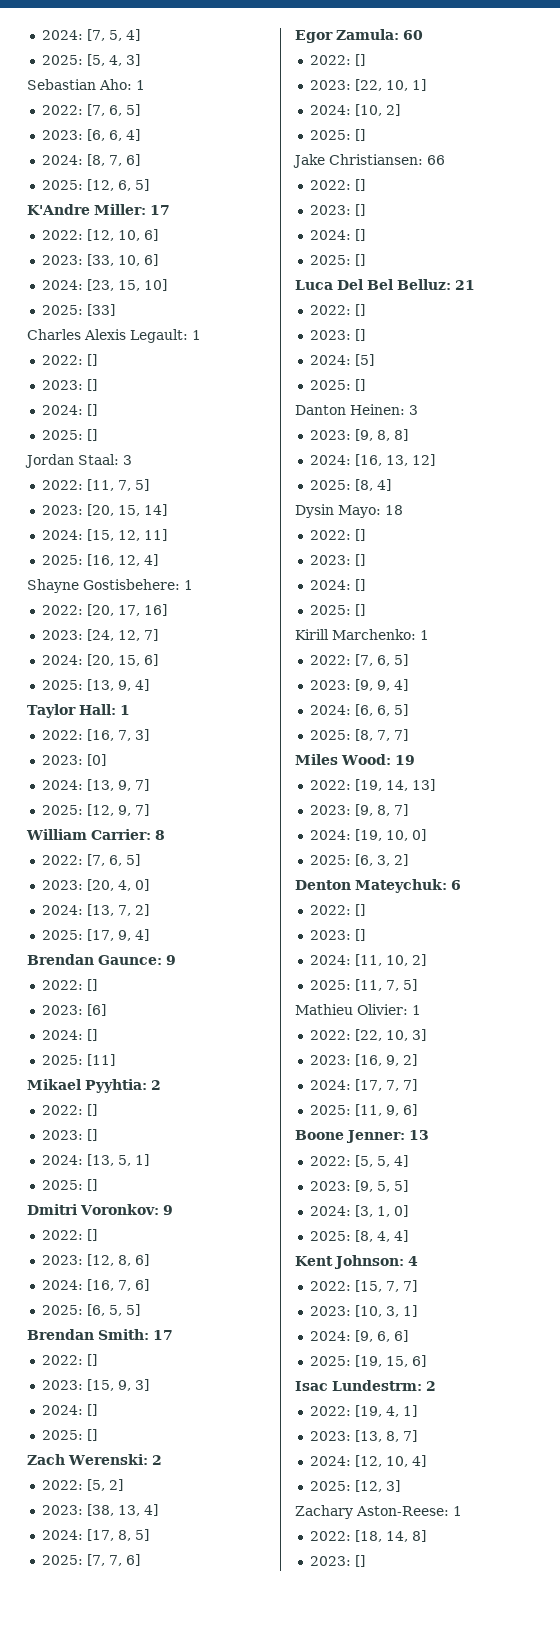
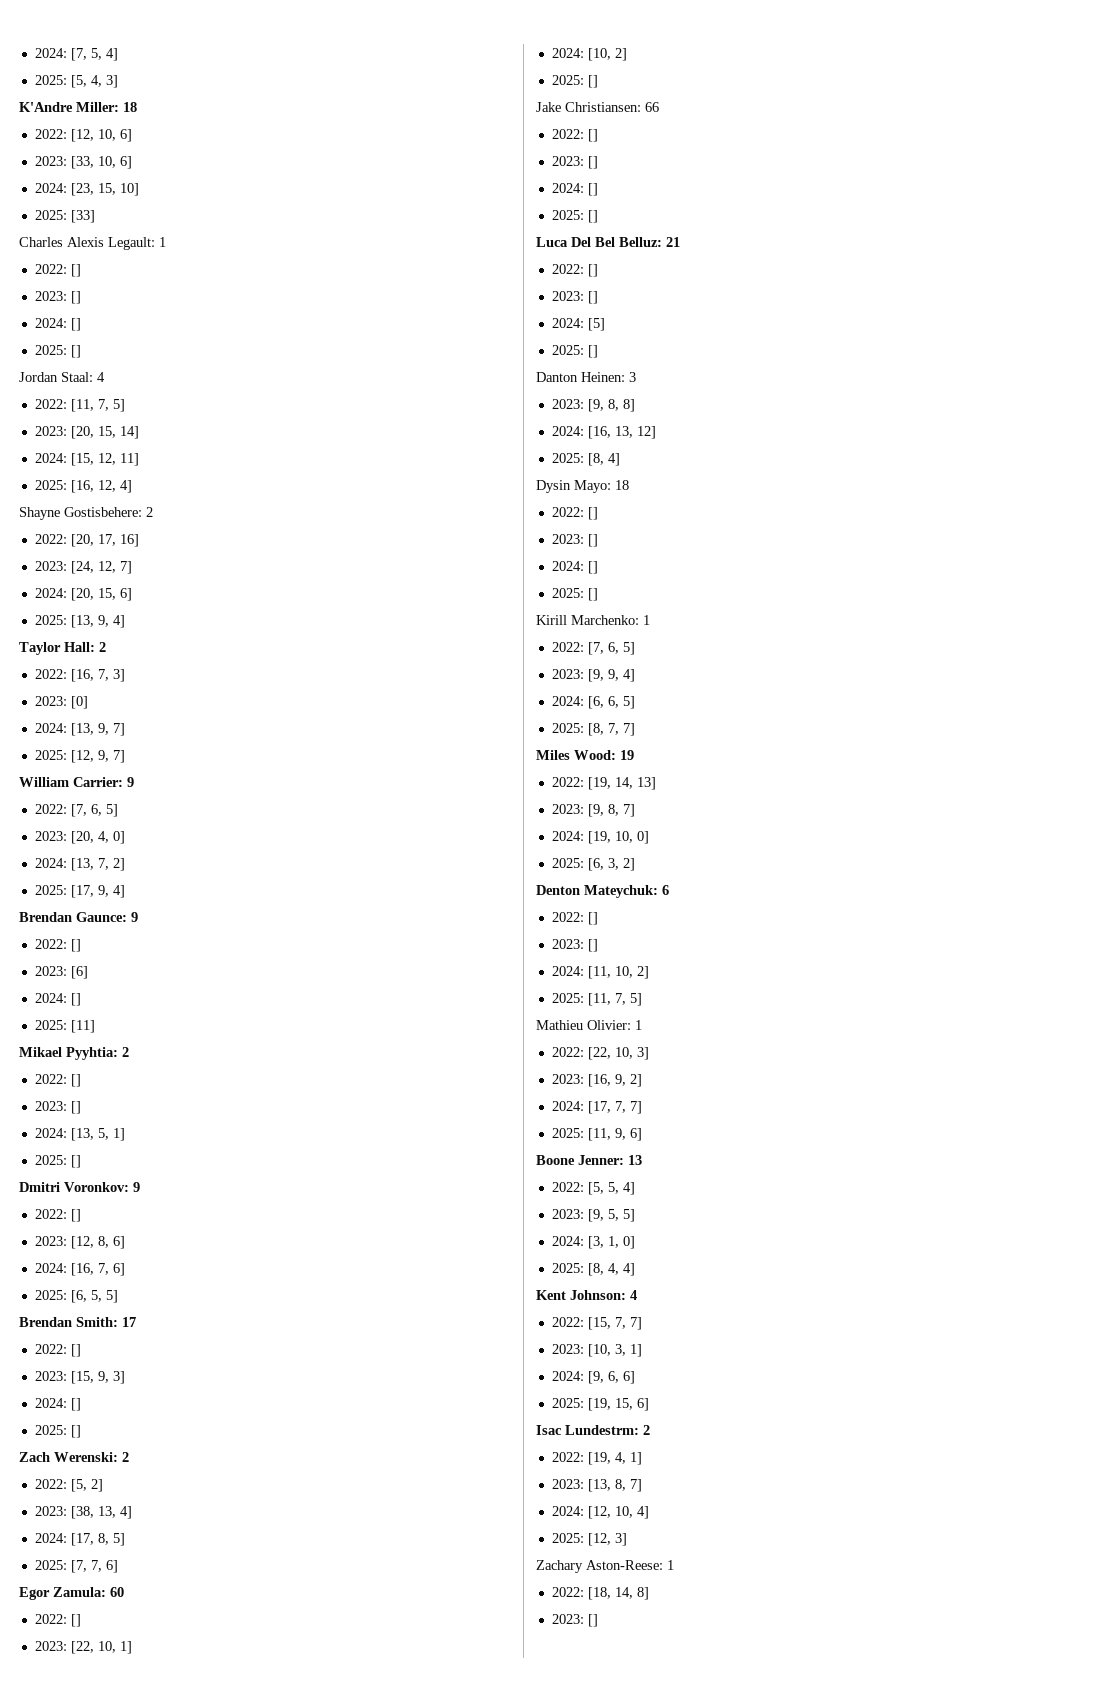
[27,79,145,90] [41,104,140,116] [41,129,140,141] [41,154,140,166] [41,179,149,191] // Sebastian Aho: 1 // 2022: [7, 6, 5] // 2023: [6, 6, 4] // 2024: [8, 7, 6] // 2025: [12, 6, 5] -> (118, 81) none
[150,205,170,215] 17 -> [123,102,137,112] 18
[123,455,132,465] 3 -> [97,372,105,382] 4
[184,580,193,590] 1 -> [146,507,153,517] 2
[119,705,130,715] 1 -> [99,642,106,652] 2
[155,830,165,840] 8 -> [127,777,134,787] 9

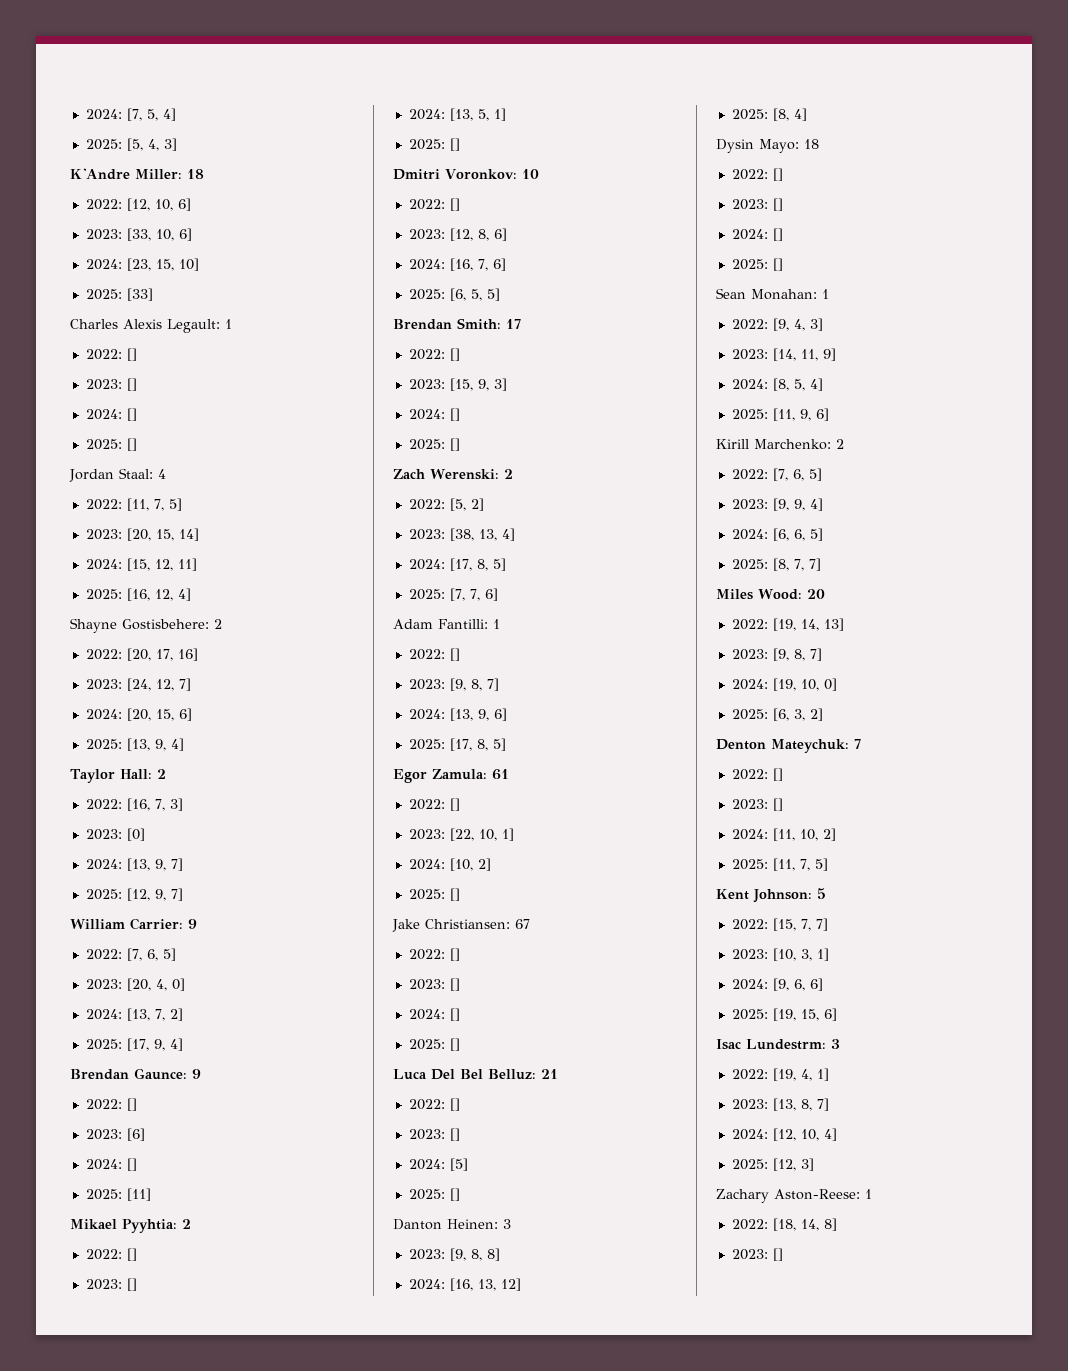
[133,1182,140,1192] 9 -> [521,169,539,179] 10
(118, 1566) none -> [393,619,500,629] [408,648,460,661] [408,678,499,691] [408,708,507,721] [408,738,506,751] // Adam Fantilli: 1 // 2022: [] // 2023: [9, 8, 7] // 2024: [13, 9, 6] // 2025: [17, 8, 5]
[110,1587,124,1597] 60 -> [492,769,509,780] 61
[645,102,659,112] 66 -> [515,919,530,929] 67
(598, 594) none -> [716,288,829,300] [731,318,823,331] [731,348,836,361] [731,378,823,391] [731,408,829,421] // Sean Monahan: 1 // 2022: [9, 4, 3] // 2023: [14, 11, 9] // 2024: [8, 5, 4] // 2025: [11, 9, 6]
[643,615,650,625] 1 -> [836,439,844,449] 2
[620,750,634,760] 19 -> [806,589,825,599] 20
[662,885,669,895] 6 -> [854,739,861,749] 7
[536,1020,642,1030] [551,1047,649,1060] [551,1074,642,1087] [551,1101,642,1114] [551,1128,642,1141] [536,1155,642,1165] [551,1182,635,1195] [551,1209,635,1222] [551,1236,635,1249] [551,1263,635,1276] // Mathieu Olivier: 1 // 2022: [22, 10, 3] // 2023: [16, 9, 2] // 2024: [17, 7, 7] // 2025: [11, 9, 6] // Boone Jenner: 13 // 2022: [5, 5, 4] // 2023: [9, 5, 5] // 2024: [3, 1, 0] // 2025: [8, 4, 4] -> (828, 864) none
[630,1290,637,1300] 4 -> [817,888,826,899] 5
[643,1425,650,1435] 2 -> [831,1039,840,1049] 3

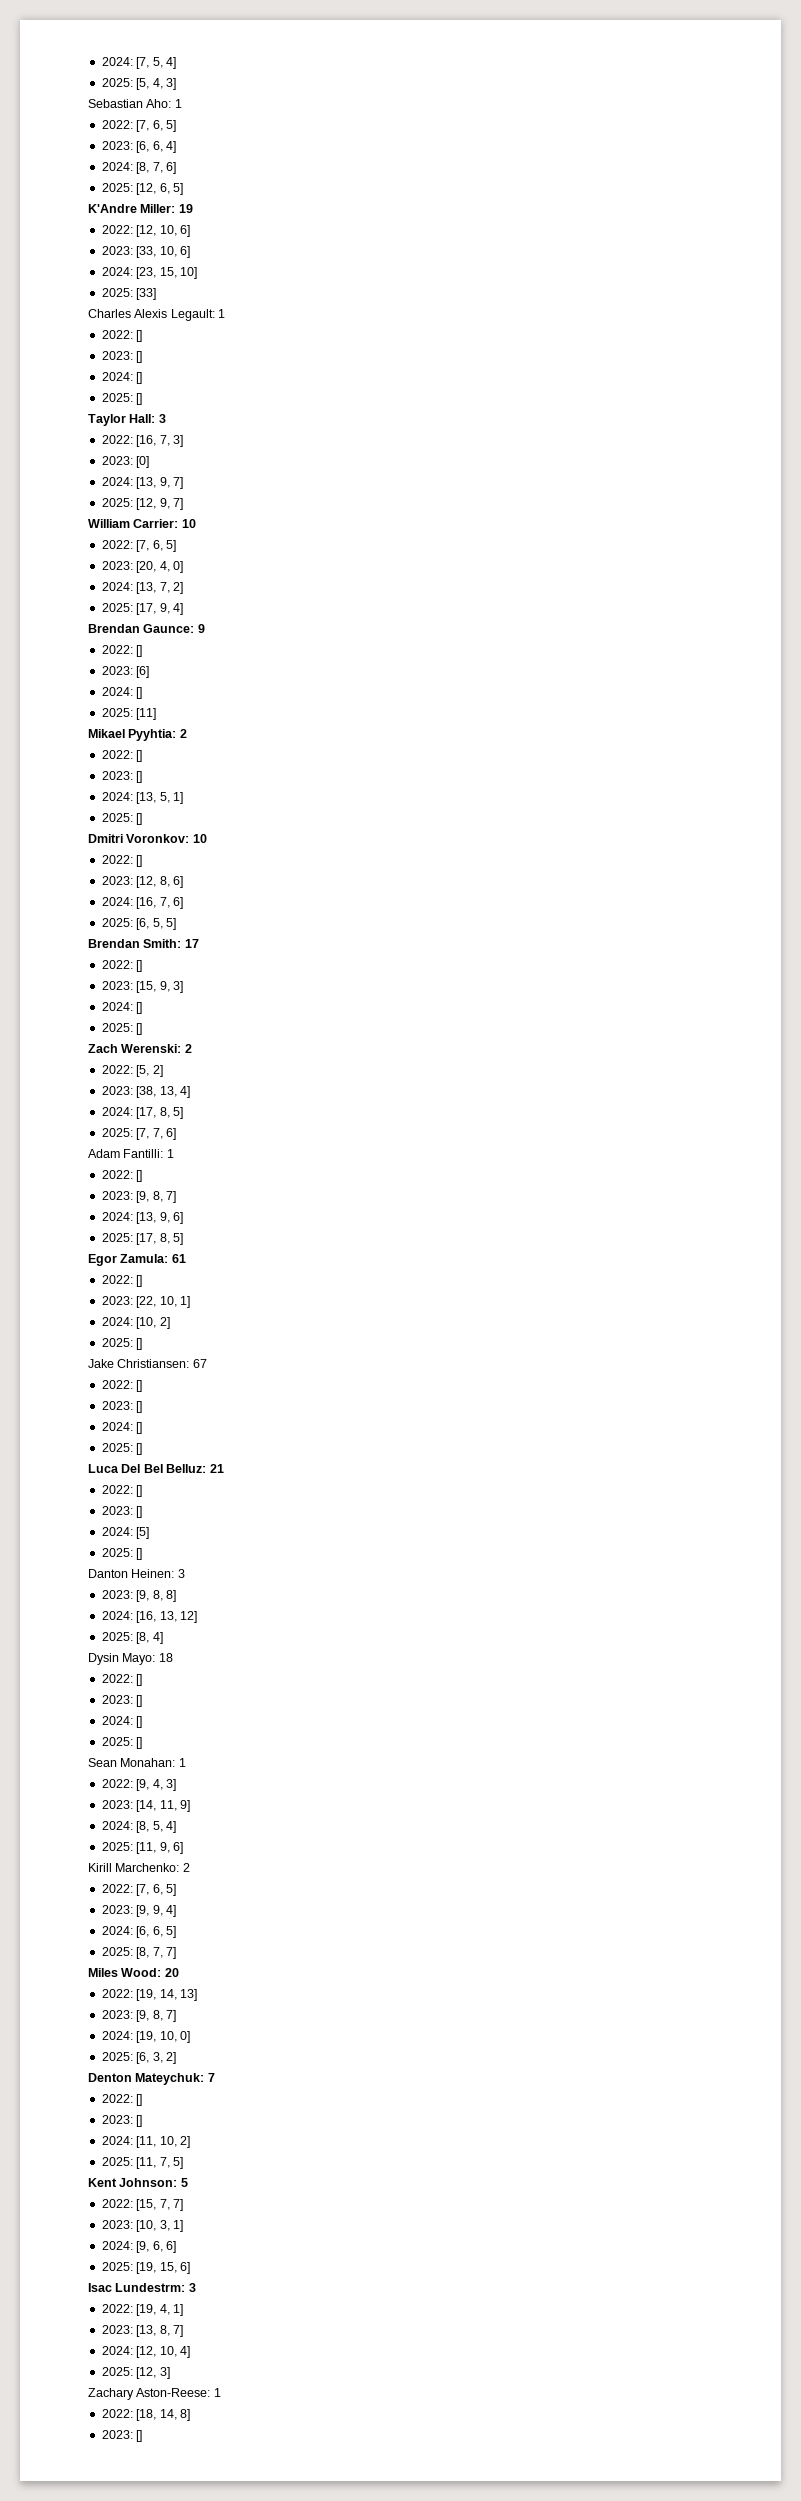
(177, 144) none -> [88,99,182,108] [101,120,176,132] [101,141,176,153] [101,162,176,174] [101,183,183,195] // Sebastian Aho: 1 // 2022: [7, 6, 5] // 2023: [6, 6, 4] // 2024: [8, 7, 6] // 2025: [12, 6, 5]
[187,169,204,179] 18 -> [178,204,193,213] 19
[69,468,166,482] [85,498,182,511] [85,528,199,541] [85,558,197,571] [85,588,191,601] [70,618,222,633] [85,648,198,661] [85,678,191,691] [85,708,192,721] [85,738,184,751] // Jordan Staal: 4 // 2022: [11, 7, 5] // 2023: [20, 15, 14] // 2024: [15, 12, 11] // 2025: [16, 12, 4] // Shayne Gostisbehere: 2 // 2022: [20, 17, 16] // 2023: [24, 12, 7] // 2024: [20, 15, 6] // 2025: [13, 9, 4] -> (143, 399) none
[156,769,166,779] 2 -> [158,414,166,423] 3
[188,919,197,929] 9 -> [181,519,196,528] 10

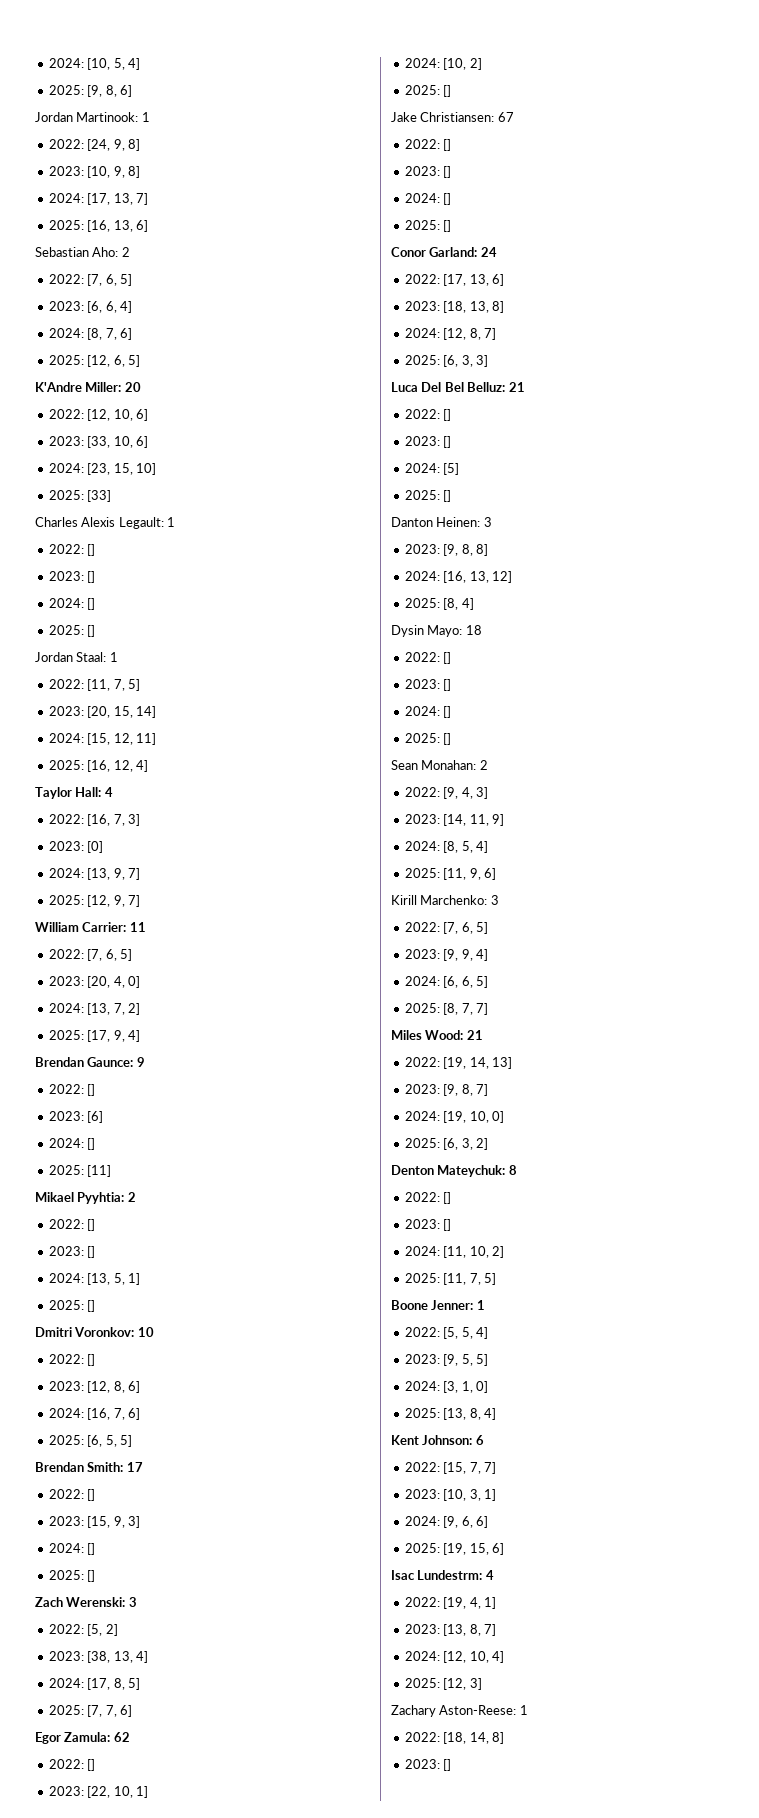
[101,57,176,69] [101,78,176,90] 2024: [7, 5, 4] // 2025: [5, 4, 3] -> [48,58,140,70] [48,85,132,97] [35,112,150,122] [48,139,140,151] [48,166,140,178] [48,193,148,205] [48,220,148,232] 2024: [10, 5, 4] // 2025: [9, 8, 6] // Jordan Martinook: 1 // 2022: [24, 9, 8] // 2023: [10, 9, 8] // 2024: [17, 13, 7] // 2025: [16, 13, 6]
[174,99,182,108] 1 -> [121,247,130,257] 2
[178,204,193,213] 19 -> [124,382,141,392] 20
(143, 399) none -> [35,652,118,662] [48,679,140,691] [48,706,156,718] [48,733,156,745] [48,760,148,772] // Jordan Staal: 1 // 2022: [11, 7, 5] // 2023: [20, 15, 14] // 2024: [15, 12, 11] // 2025: [16, 12, 4]
[158,414,166,423] 3 -> [104,787,113,797] 4
[181,519,196,528] 10 -> [129,922,146,932] 11
[184,1044,192,1053] 2 -> [128,1597,137,1607] 3
[88,1149,174,1158] [101,1170,143,1182] [101,1191,176,1203] [101,1212,183,1224] [101,1233,183,1245] // Adam Fantilli: 1 // 2022: [] // 2023: [9, 8, 7] // 2024: [13, 9, 6] // 2025: [17, 8, 5] -> (132, 1711) none
[171,1254,186,1263] 61 -> [113,1732,130,1742] 62
(143, 1449) none -> [391,247,497,257] [404,274,504,286] [404,301,504,313] [404,328,496,340] [404,355,488,367] // Conor Garland: 24 // 2022: [17, 13, 6] // 2023: [18, 13, 8] // 2024: [12, 8, 7] // 2025: [6, 3, 3]
[178,1758,186,1767] 1 -> [479,760,488,770] 2
[182,1863,190,1872] 2 -> [490,895,499,905] 3
[164,1968,179,1977] 20 -> [466,1030,483,1040] 21
[207,2073,215,2082] 7 -> [508,1165,517,1175] 8
(183, 2163) none -> [391,1300,485,1310] [404,1327,488,1339] [404,1354,488,1366] [404,1381,488,1393] [404,1408,496,1420] // Boone Jenner: 1 // 2022: [5, 5, 4] // 2023: [9, 5, 5] // 2024: [3, 1, 0] // 2025: [13, 8, 4]
[180,2178,188,2187] 5 -> [475,1435,484,1445] 6
[188,2283,196,2292] 3 -> [485,1570,494,1580] 4

